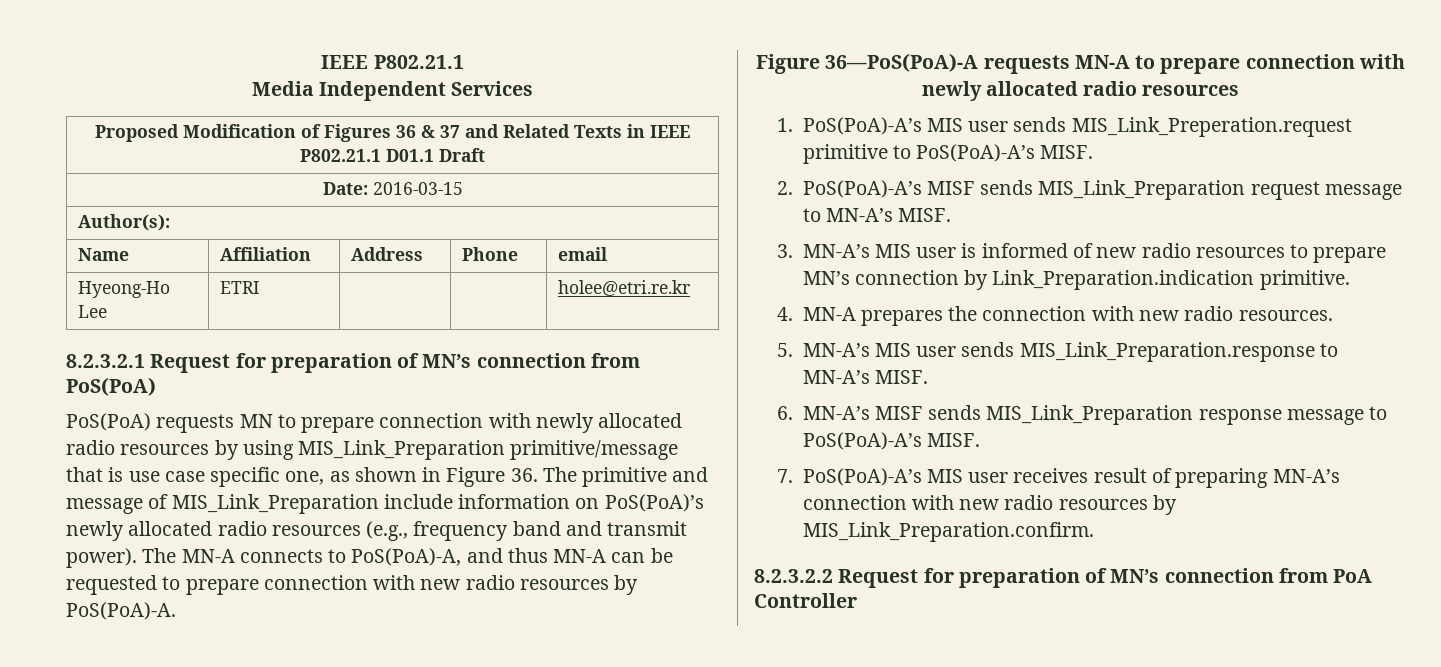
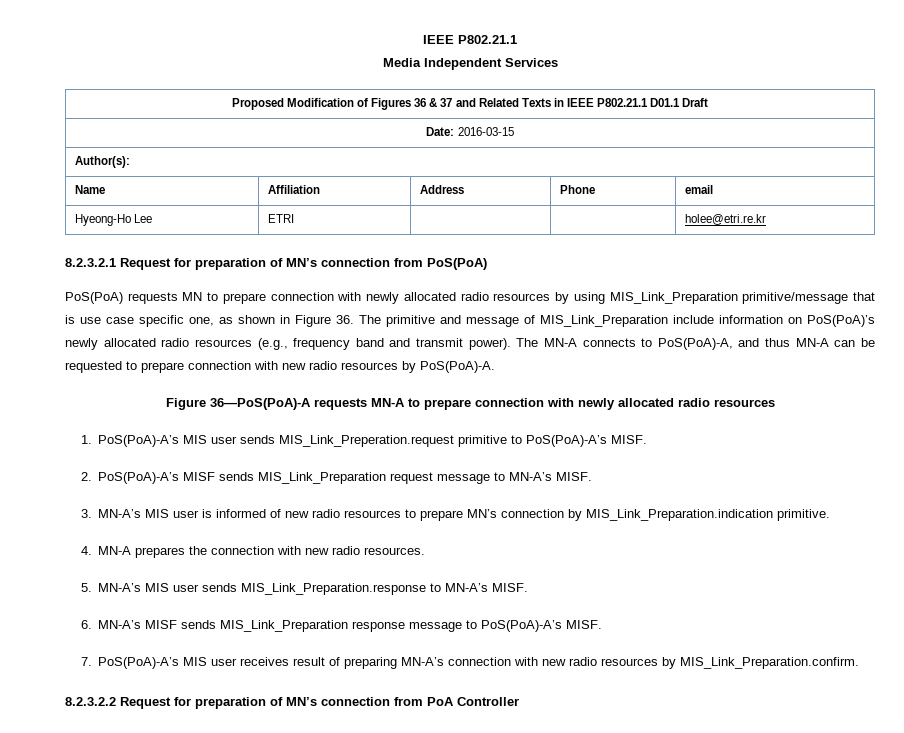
[992,270,1255,290] Link_Preparation.indication -> [586,509,774,521] MIS_Link_Preparation.indication

